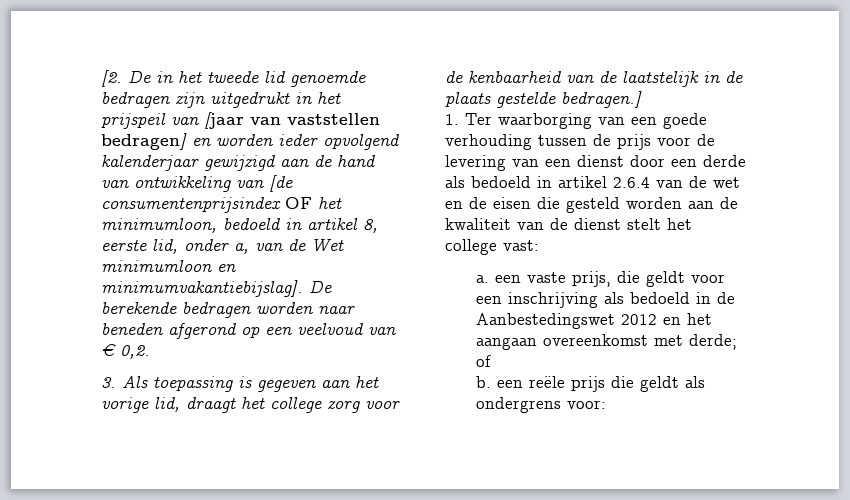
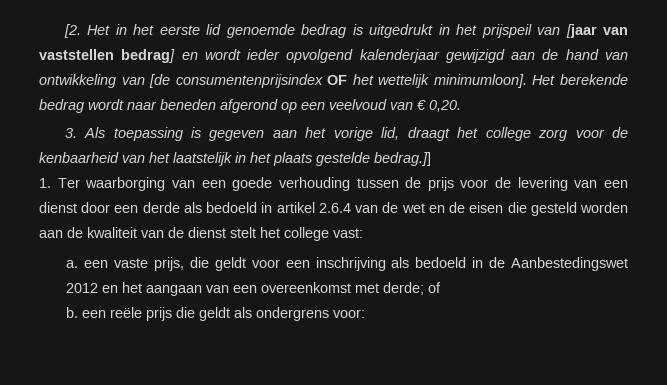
[128,70,259,83] De in het tweede -> [87,24,200,35] Het in het eerste
[101,92,205,108] bedragen zijn -> [301,24,363,38] bedrag is
[101,133,273,150] bedragen] en worden -> [121,49,241,63] bedrag] en wordt
[101,218,378,233] [101,238,344,254] [101,260,236,272] [101,280,332,297] [101,302,313,318] minimumloon, bedoeld in artikel 8, eerste lid, onder a, van de Wet minimumloon en minimumvakantiebijslag]. De berekende bedragen worden -> [378,74,628,88] [39,99,124,113] wettelijk minimumloon]. Het berekende bedrag wordt
[120,345,150,359] 0,2. -> [429,100,461,112] 0,20.
[599,71,617,83] de -> [149,152,170,163] het
[725,71,743,83] de -> [250,152,271,163] het
[561,91,642,108] bedragen.] -> [374,152,431,166] bedrag.]]
(538, 343) none -> [206,285,258,293] van een

